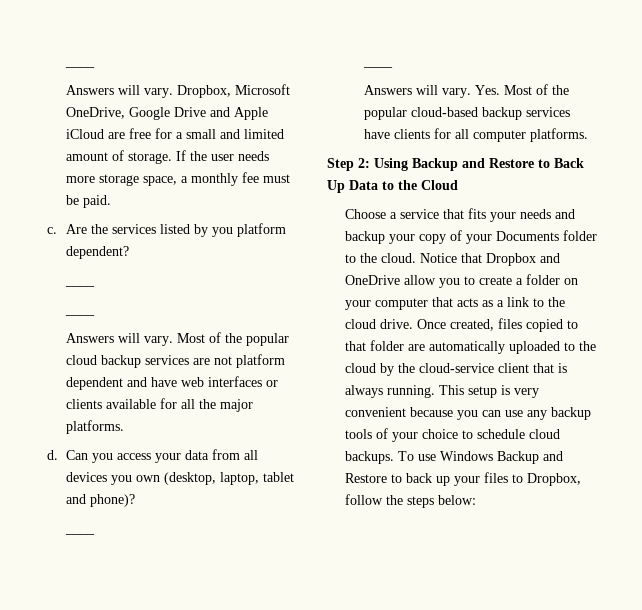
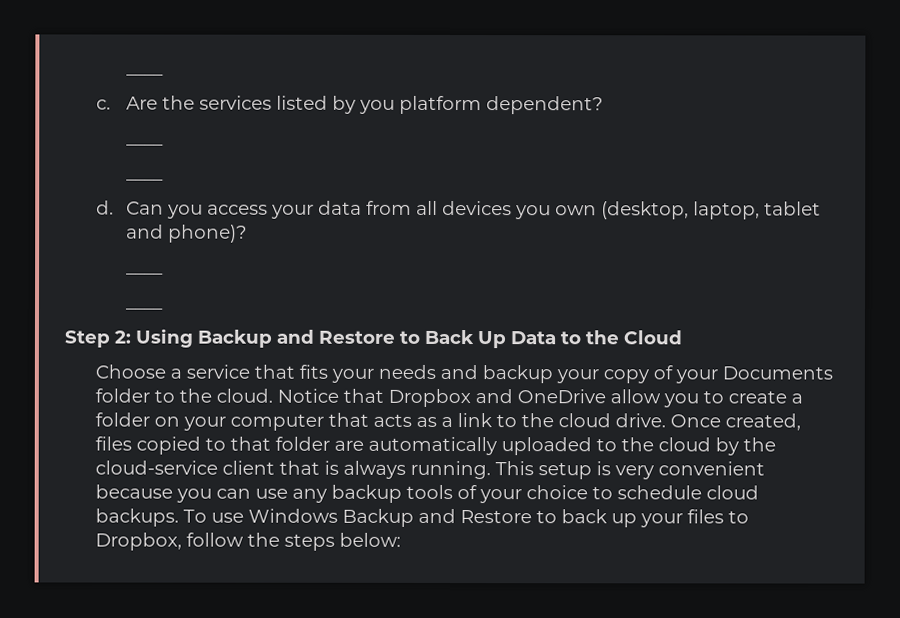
[64,66,95,68] [65,84,290,98] [65,107,268,120] [65,128,284,139] [65,150,269,164] [65,172,290,186] [65,195,111,208] ____ // Answers will vary. Dropbox, Microsoft OneDrive, Google Drive and Apple iCloud are free for a small and limited amount of storage. If the user needs more storage space, a monthly fee must be paid. -> [126,74,165,76] ____
[65,332,289,346] [65,354,285,368] [65,376,278,390] [65,398,253,412] [65,420,124,434] // Answers will vary. Most of the popular cloud backup services are not platform dependent and have web interfaces or clients available for all the major platforms. -> (165, 180) none
[363,84,569,98] [363,107,570,120] [363,128,588,142] // Answers will vary. Yes. Most of the popular cloud-based backup services have clients for all computer platforms. -> (165, 309) none

